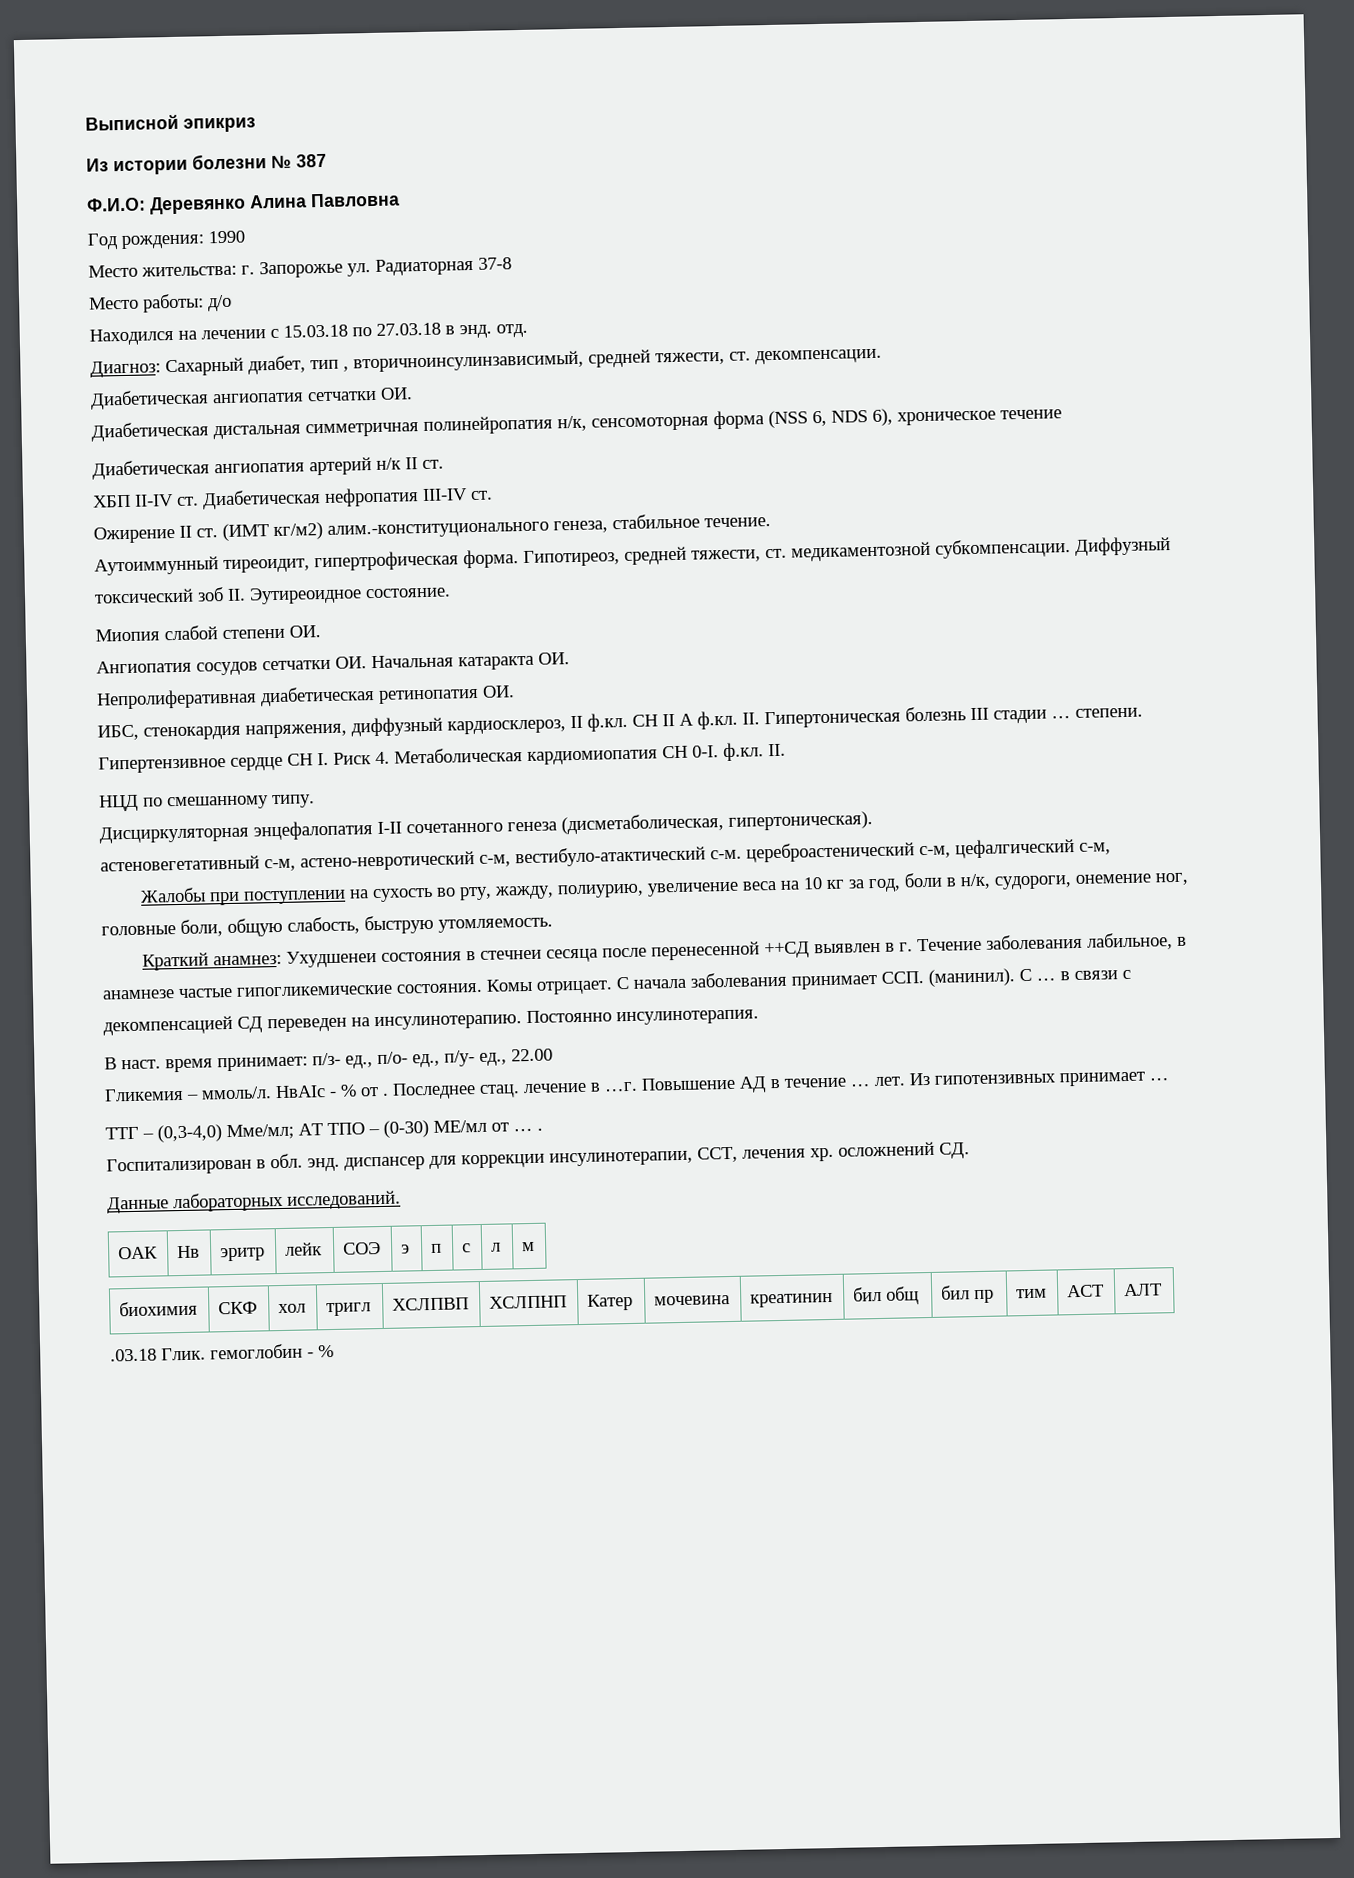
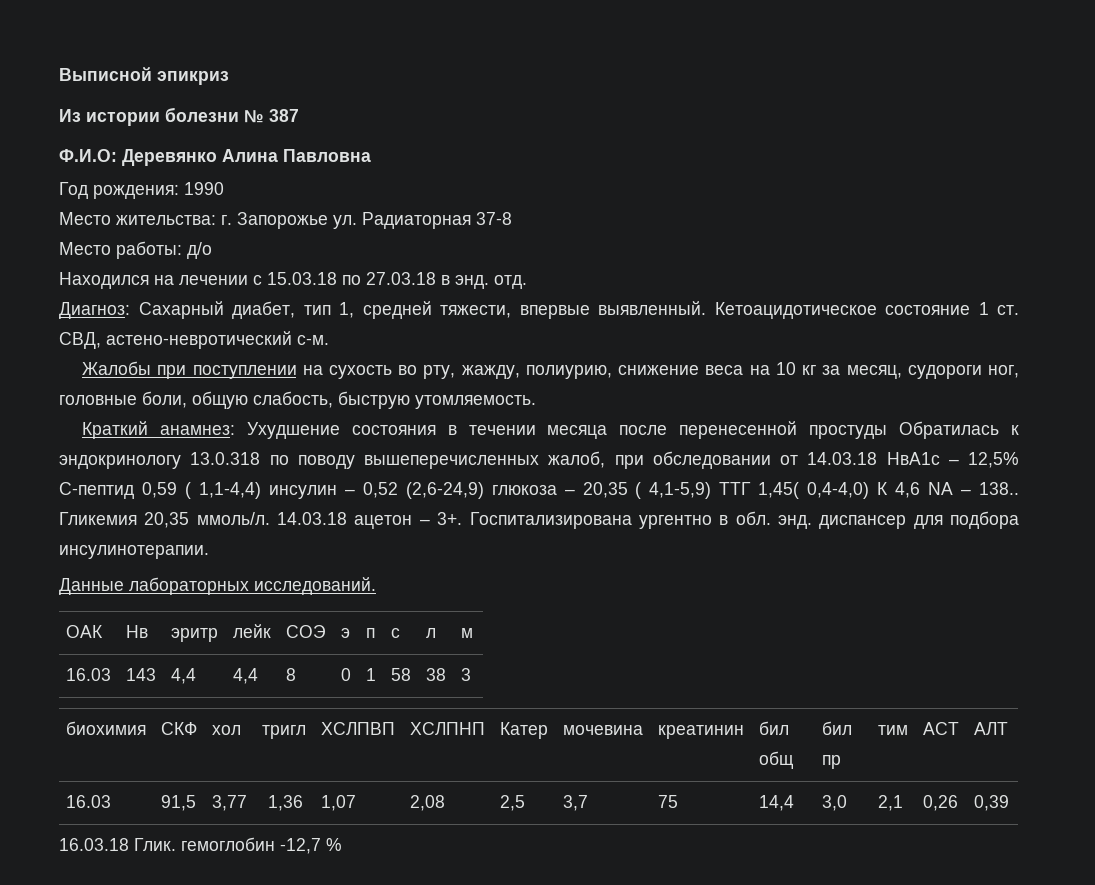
[343,348,882,373] [90,387,413,410] [91,408,1062,442] [92,457,444,480] [92,487,493,510] [93,513,771,544] [94,536,1171,576] [94,586,451,605] [95,625,321,642] [96,652,570,676] [96,685,515,710] [97,706,1143,741] [98,742,786,774] [99,794,315,812] [99,811,873,844] [100,838,1111,872] , вторичноинсулинзависимый, средней тяжести, ст. декомпенсации. // Диабетическая ангиопатия сетчатки ОИ. // Диабетическая дистальная симметричная полинейропатия н/к, сенсомоторная форма (NSS 6, NDS 6), хроническое течение // Диабетическая ангиопатия артерий н/к II ст. // ХБП II-IV ст. Диабетическая нефропатия III-IV ст. // Ожирение II ст. (ИМТ кг/м2) алим.-конституционального генеза, стабильное течение. // Аутоиммунный тиреоидит, гипертрофическая форма. Гипотиреоз, средней тяжести, ст. медикаментозной субкомпенсации. Диффузный токсический зоб II. Эутиреоидное состояние. // Миопия слабой степени ОИ. // Ангиопатия сосудов сетчатки ОИ. Начальная катаракта ОИ. // Непролиферативная диабетическая ретинопатия ОИ. // ИБС, стенокардия напряжения, диффузный кардиосклероз, II ф.кл. СН II А ф.кл. II. Гипертоническая болезнь III стадии … степени. Гипертензивное сердце СН I. Риск 4. Метаболическая кардиомиопатия СН 0-I. ф.кл. II. // НЦД по смешанному типу. // Дисциркуляторная энцефалопатия I-II сочетанного генеза (дисметаболическая, гипертоническая). // астеновегетативный с-м, астено-невротический с-м, вестибуло-атактический с-м. цереброастенический с-м, цефалгический с-м, -> [339,301,1019,319] [59,331,329,349] 1, средней тяжести, впервые выявленный. Кетоацидотическое состояние 1 ст. СВД, астено-невротический с-м.
[646,881,739,897] увеличение -> [618,365,700,375] снижение
[867,872,1151,893] год, боли в н/к, судороги, онемение -> [846,365,982,379] месяц, судороги
[285,950,377,968] Ухудшенеи -> [246,422,340,439] Ухудшение
[479,932,1187,963] [102,968,1131,1000] [103,1009,759,1036] [104,1048,553,1073] [104,1071,1169,1102] [105,1119,543,1143] [106,1156,252,1176] стечнеи сесяца после перенесенной ++СД выявлен в г. Течение заболевания лабильное, в анамнезе частые гипогликемические состояния. Комы отрицает. С начала заболевания принимает ССП. (манинил). С … в связи с декомпенсацией СД переведен на инсулинотерапию. Постоянно инсулинотерапия. // В наст. время принимает: п/з- ед., п/о- ед., п/у- ед., 22.00 // Гликемия – ммоль/л. НвАIс - % от . Последнее стац. лечение в …г. Повышение АД в течение … лет. Из гипотензивных принимает … // ТТГ – (0,3-4,0) Мме/мл; АТ ТПО – (0-30) МЕ/мл от … . // Госпитализирован -> [468,421,1019,439] [59,451,1019,469] [59,482,1020,499] [59,512,712,529] течении месяца после перенесенной простуды Обратилась к эндокринологу 13.0.318 по поводу вышеперечисленных жалоб, при обследовании от 14.03.18 НвА1с – 12,5% С-пептид 0,59 ( 1,1-4,4) инсулин – 0,52 (2,6-24,9) глюкоза – 20,35 ( 4,1-5,9) ТТГ 1,45( 0,4-4,0) К 4,6 NA – 138.. Гликемия 20,35 ммоль/л. 14.03.18 ацетон – 3+. Госпитализирована ургентно
[461,1141,970,1169] коррекции инсулинотерапии, ССТ, лечения хр. осложнений СД. -> [950,511,1020,529] [59,545,209,559] подбора инсулинотерапии.
(536, 1246) none -> [66,668,112,681] [126,668,157,681] [171,668,197,684] [233,668,259,684] [286,668,297,681] [341,668,352,681] [366,668,377,681] [391,668,412,681] [426,668,447,681] [461,668,472,681] // 16.03 | 143 | 4,4 | 4,4 | 8 | 0 | 1 | 58 | 38 | 3
[110,1348,157,1362] // .03.18 -> [66,795,112,808] [161,795,197,811] [212,795,248,811] [267,795,303,811] [321,795,357,811] [410,795,446,811] [500,795,526,811] [563,795,589,811] [658,795,679,808] [759,795,795,811] [822,795,848,811] [878,795,904,811] [923,795,959,811] [974,795,1010,811] [59,838,129,851] // 16.03 | 91,5 | 3,77 | 1,36 | 1,07 | 2,08 | 2,5 | 3,7 | 75 | 14,4 | 3,0 | 2,1 | 0,26 | 0,39 // 16.03.18
[307,1352,314,1358] - -> [280,838,321,854] -12,7

